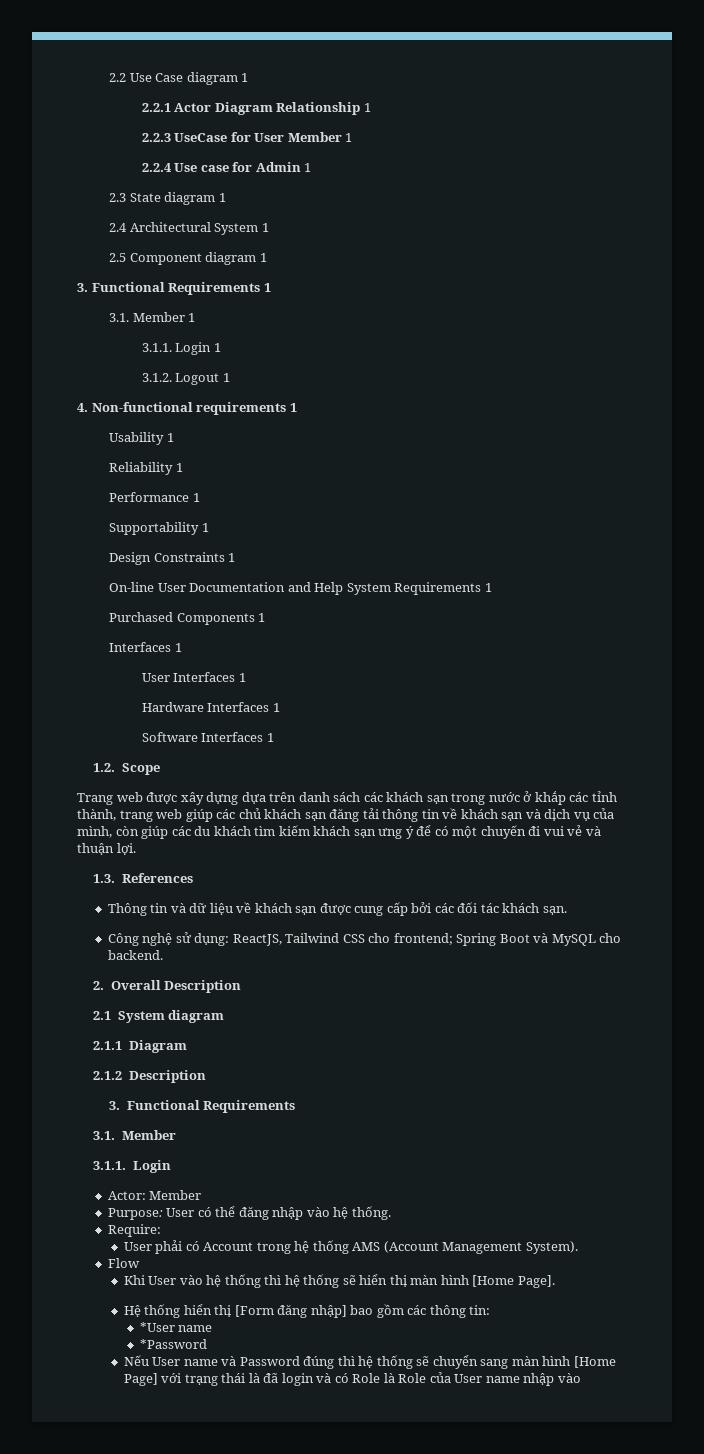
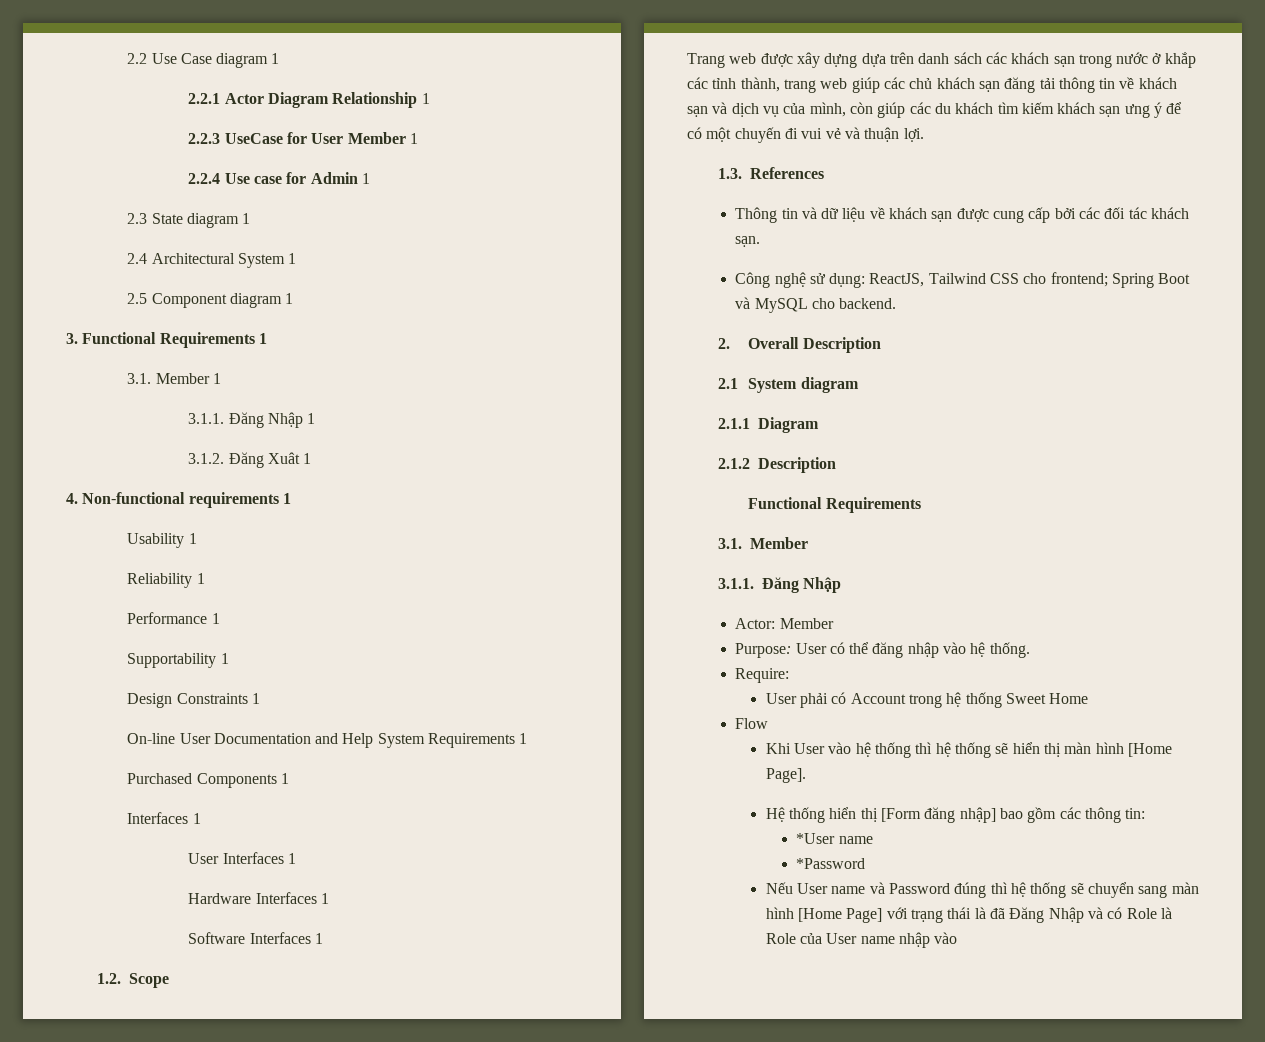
[175,342,212,355] Login -> [228,412,303,428] Đăng Nhập
[175,373,220,385] Logout -> [228,452,300,468] Đăng Xuât
[109,1101,121,1110] 3. -> (836, 465) none
[132,1160,171,1173] Login -> [761,577,841,593] Đăng Nhập
[352,1241,578,1254] AMS (Account Management System). -> [1006,693,1089,704] Sweet Home
[281,1373,314,1386] login -> [1009,907,1084,923] Đăng Nhập

